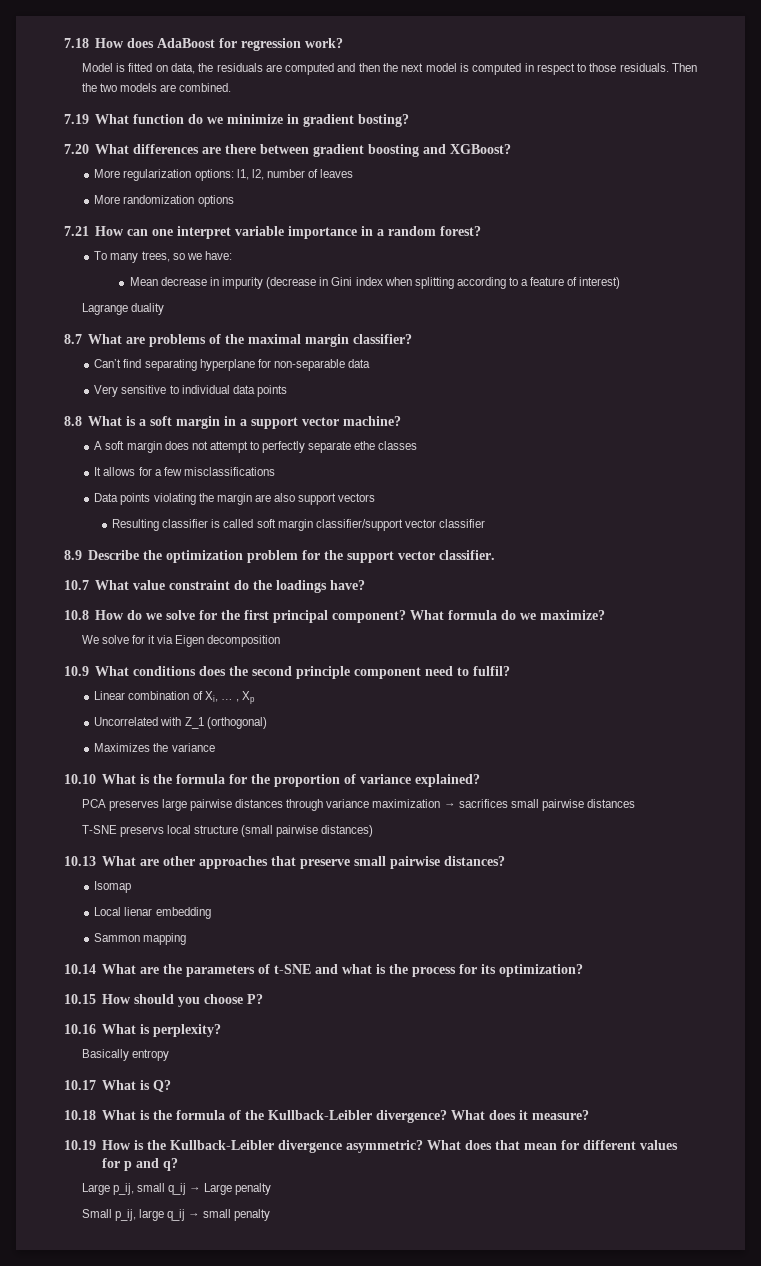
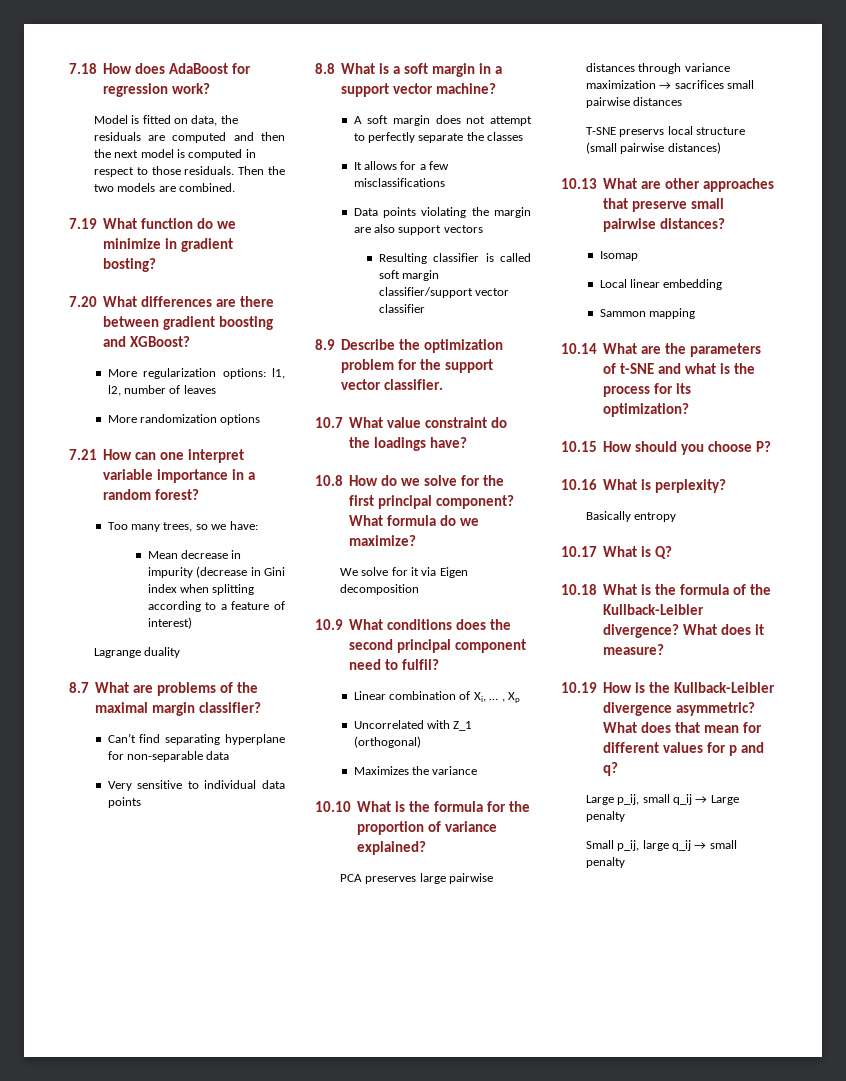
[94,251,108,260] To -> [107,522,128,530] Too
[354,441,376,450] ethe -> [466,132,484,141] the
[295,666,350,679] principle -> [397,639,452,653] principal
[124,907,153,916] lienar -> [630,279,661,288] linear

